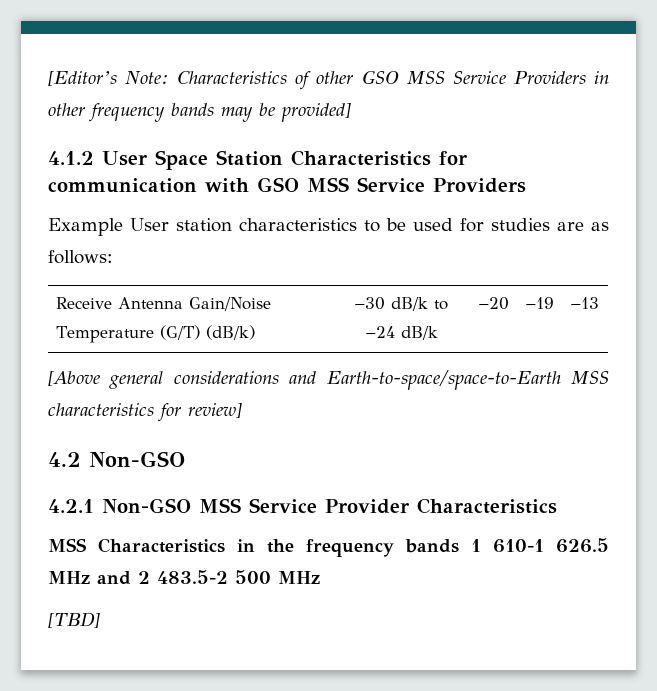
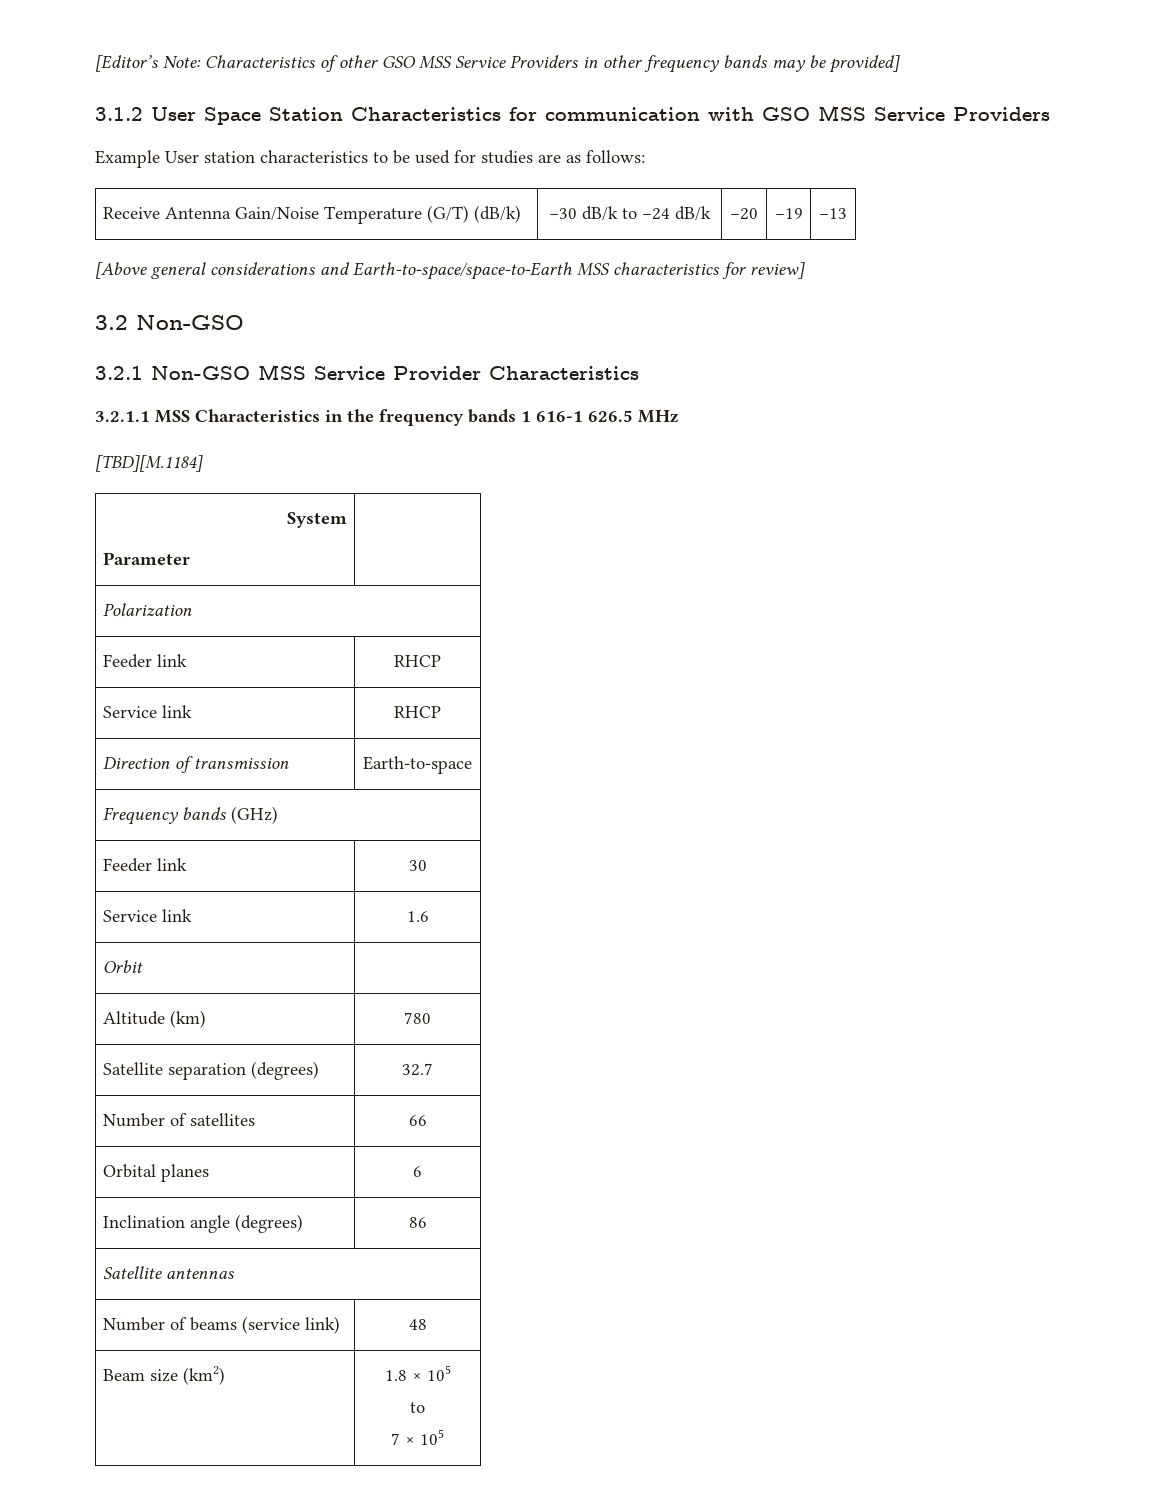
[48,151,94,165] 4.1.2 -> [95,107,143,121] 3.1.2
[48,452,80,467] 4.2 -> [95,315,128,330] 3.2
[48,499,94,513] 4.2.1 -> [95,366,143,380] 3.2.1
(557, 506) none -> [95,411,150,422] 3.2.1.1
[493,539,544,553] 610-1 -> [536,411,583,422] 616-1
[97,570,320,585] [48,612,100,628] and 2 483.5-2 500 MHz // [TBD] -> [95,455,203,472] [287,512,348,528] [102,552,190,565] [102,603,192,616] [102,654,187,668] [394,655,441,667] [102,705,192,718] [394,706,441,718] [102,756,289,773] [363,756,472,774] [102,806,278,825] [102,858,187,872] [408,860,427,871] [102,909,192,922] [406,911,429,922] [102,960,143,973] [102,1010,206,1028] [404,1012,431,1024] [102,1061,319,1080] [402,1063,433,1076] [102,1113,255,1127] [408,1115,427,1126] [102,1164,209,1182] [413,1166,422,1177] [102,1214,303,1233] [408,1217,427,1228] [102,1266,234,1279] [102,1316,340,1334] [408,1319,427,1330] [102,1366,225,1385] [384,1365,451,1381] [410,1402,425,1413] [391,1429,444,1445] // [TBD][M.1184] // System // Parameter | // Polarization // Feeder link | RHCP // Service link | RHCP // Direction of transmission | Earth-to-space // Frequency bands (GHz) // Feeder link | 30 // Service link | 1.6 // Orbit | // Altitude (km) | 780 // Satellite separation (degrees) | 32.7 // Number of satellites | 66 // Orbital planes | 6 // Inclination angle (degrees) | 86 // Satellite antennas // Number of beams (service link) | 48 // Beam size (km2) | 1.8 × 105 // to // 7 × 105

